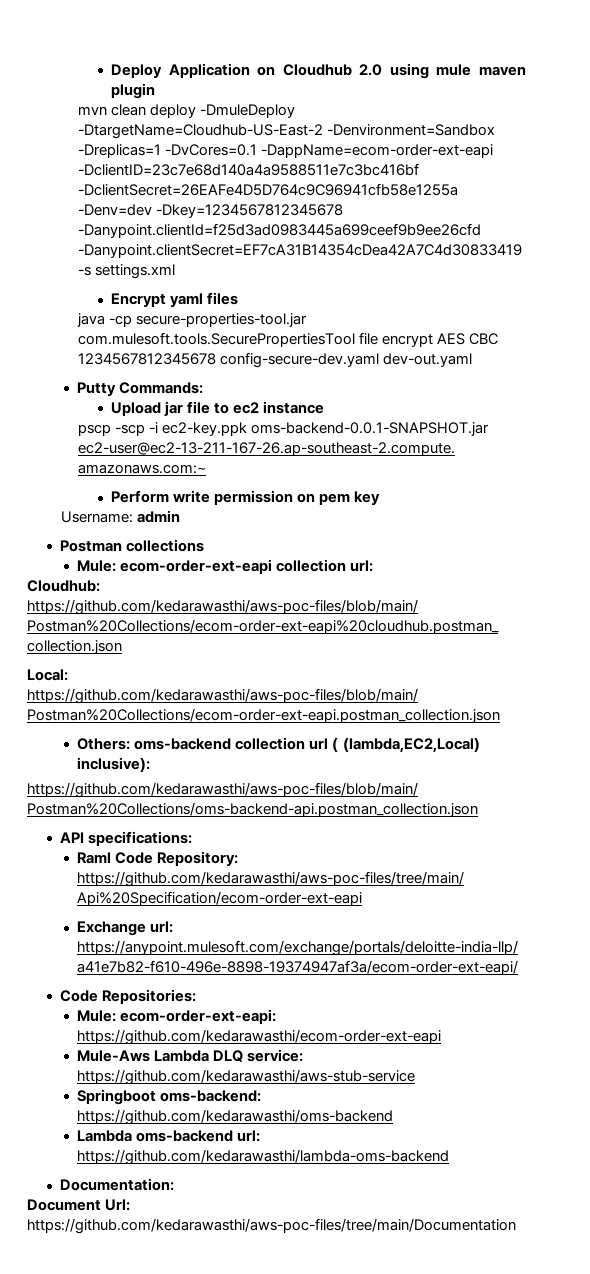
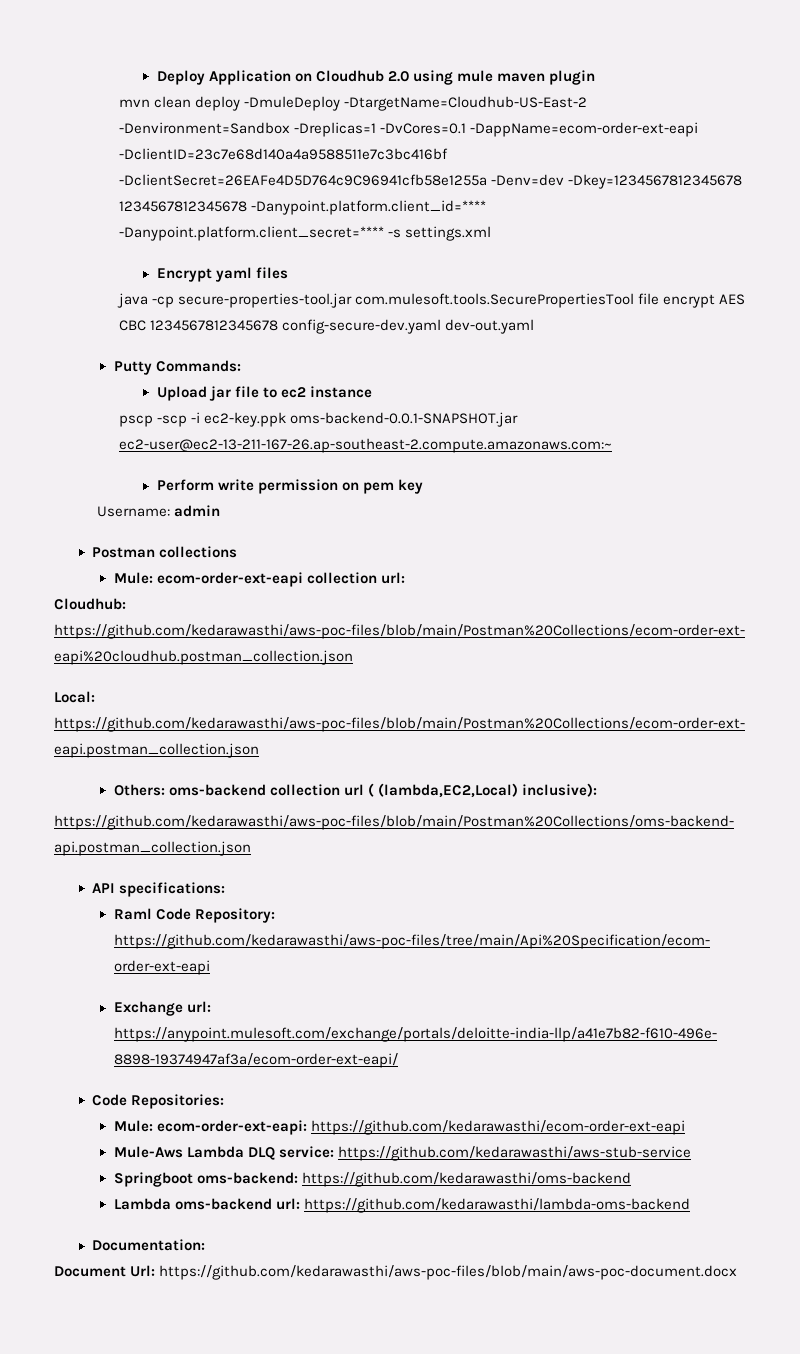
[77,223,481,238] [77,244,522,258] -Danypoint.clientId=f25d3ad0983445a699ceef9b9ee26cfd -Danypoint.clientSecret=EF7cA31B14354cDea42A7C4d30833419 -> [118,200,486,215] [118,226,384,241] 1234567812345678 -Danypoint.platform.client_id=**** -Danypoint.platform.client_secret=****
[27,1218,516,1234] https://github.com/kedarawasthi/aws-poc-files/tree/main/Documentation -> [159,1265,738,1280] https://github.com/kedarawasthi/aws-poc-files/blob/main/aws-poc-document.docx

